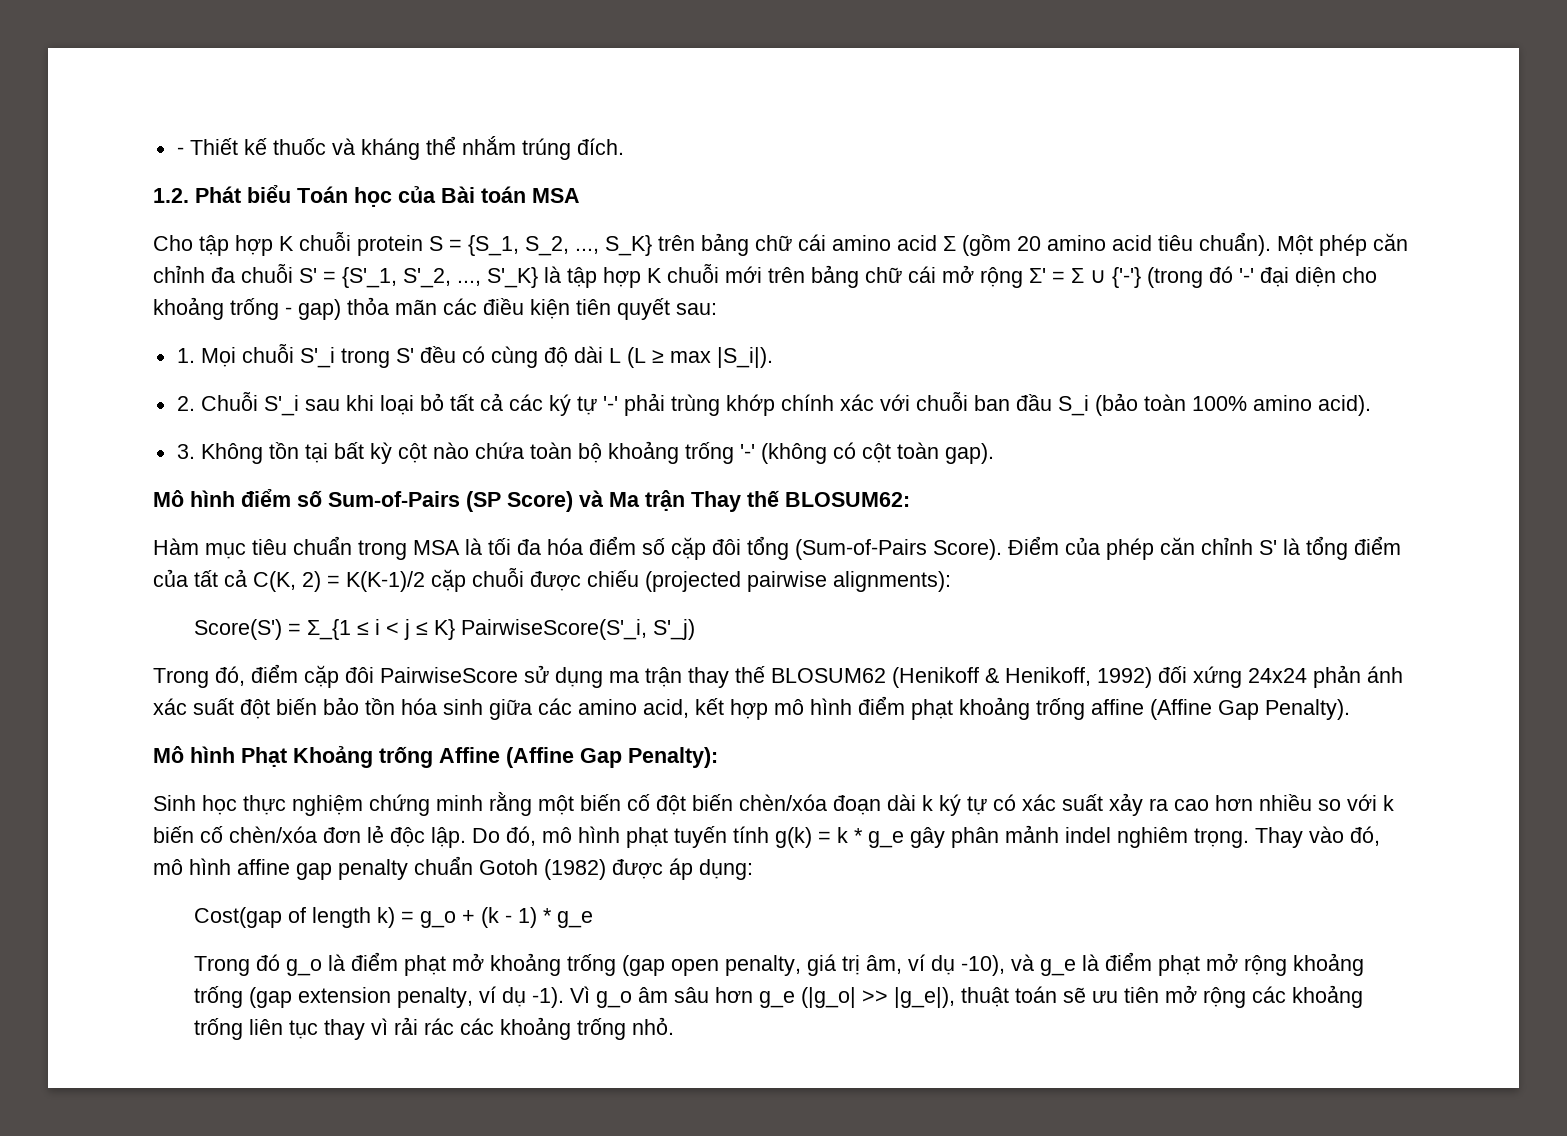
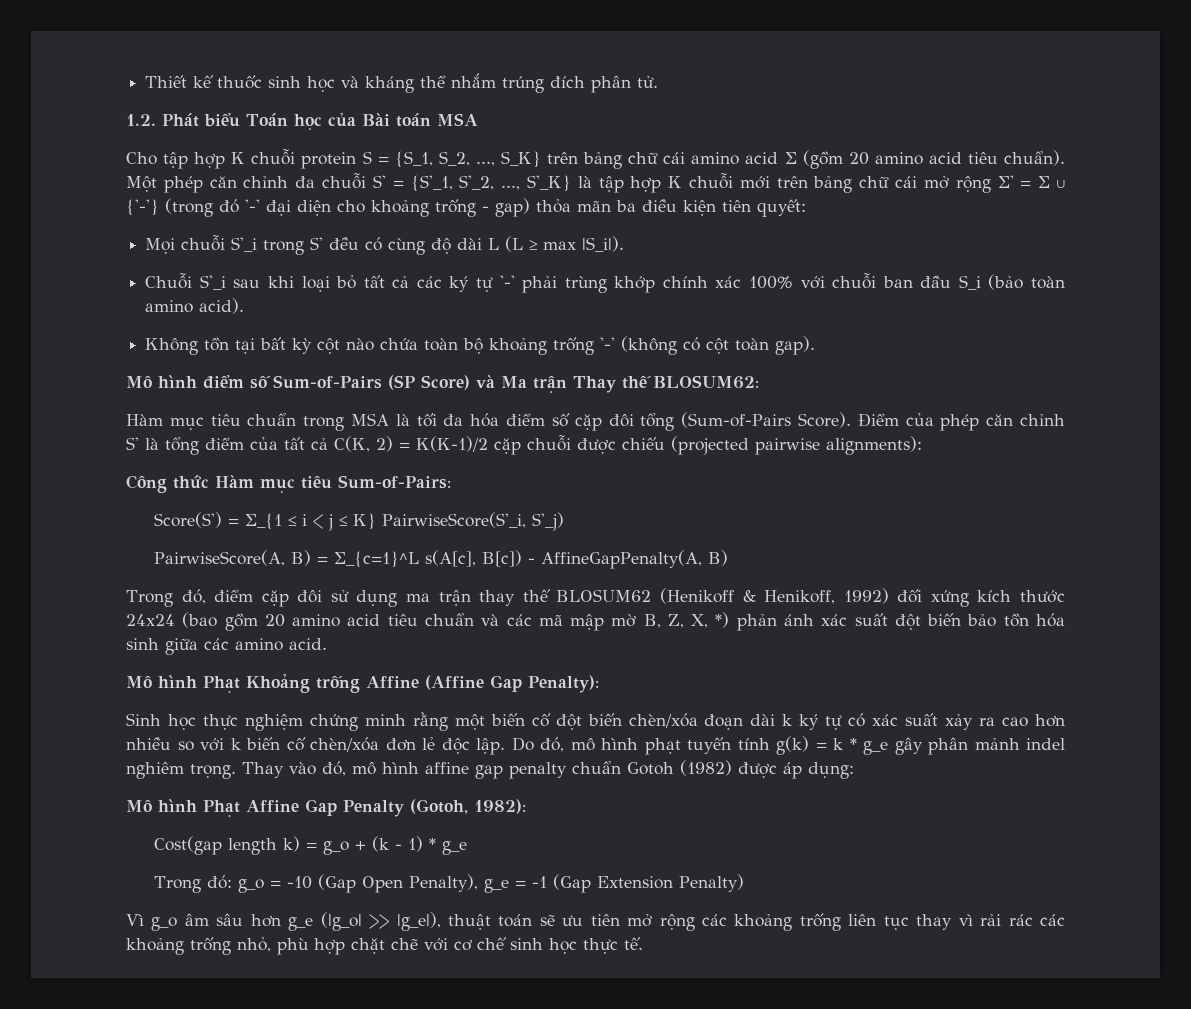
[176,147,184,155] - -> (145, 81) none
(326, 146) none -> [268,76,336,92] sinh học
[576,138,624,155] đích. -> [550,75,659,93] đích phân tử.
[443,298,477,315] các -> [616,200,636,212] ba
[617,298,717,320] [176,348,195,363] quyết sau: // 1. -> [757,199,806,217] quyết: //
[176,396,195,411] 2. -> (625, 244) none
(874, 402) none -> [748,276,793,289] 100%
[1191,396,1247,411] 100% -> (1065, 282) none
[176,444,195,459] 3. -> (245, 306) none
(951, 581) none -> [126,475,451,493] // Công thức Hàm mục tiêu Sum-of-Pairs:
(695, 629) none -> [154,550,729,569] // PairwiseScore(A, B) = Σ_{c=1}^L s(A[c], B[c]) - AffineGapPenalty(A, B)
[380,667,518,683] PairwiseScore -> (323, 596) none
[1248,668,1307,683] 24x24 -> [977,590,1065,603] [126,612,730,631] kích thước 24x24 (bao gồm 20 amino acid tiêu chuẩn và các mã mập mờ B, Z, X, *)
[643,696,1350,720] acid, kết hợp mô hình điểm phạt khoảng trống affine (Affine Gap Penalty). -> [289,638,327,650] acid.
(753, 869) none -> [126,799,526,817] // Mô hình Phạt Affine Gap Penalty (Gotoh, 1982):
[287,907,306,923] of -> (223, 845) none
[255,952,1364,976] [193,986,564,1008] đó g_o là điểm phạt mở khoảng trống (gap open penalty, giá trị âm, ví dụ -10), và g_e là điểm phạt mở rộng khoảng trống (gap extension penalty, ví dụ -1). -> [207,874,745,893] đó: g_o = -10 (Gap Open Penalty), g_e = -1 (Gap Extension Penalty) //
[631,1017,674,1035] nhỏ. -> [237,937,643,955] nhỏ, phù hợp chặt chẽ với cơ chế sinh học thực tế.

